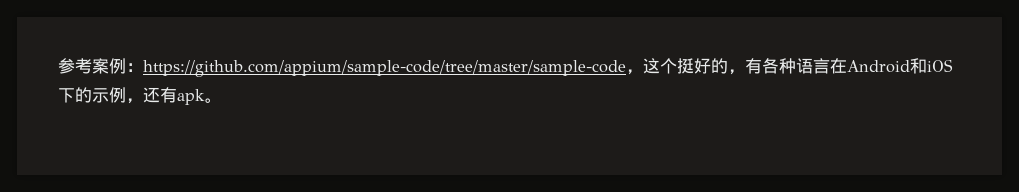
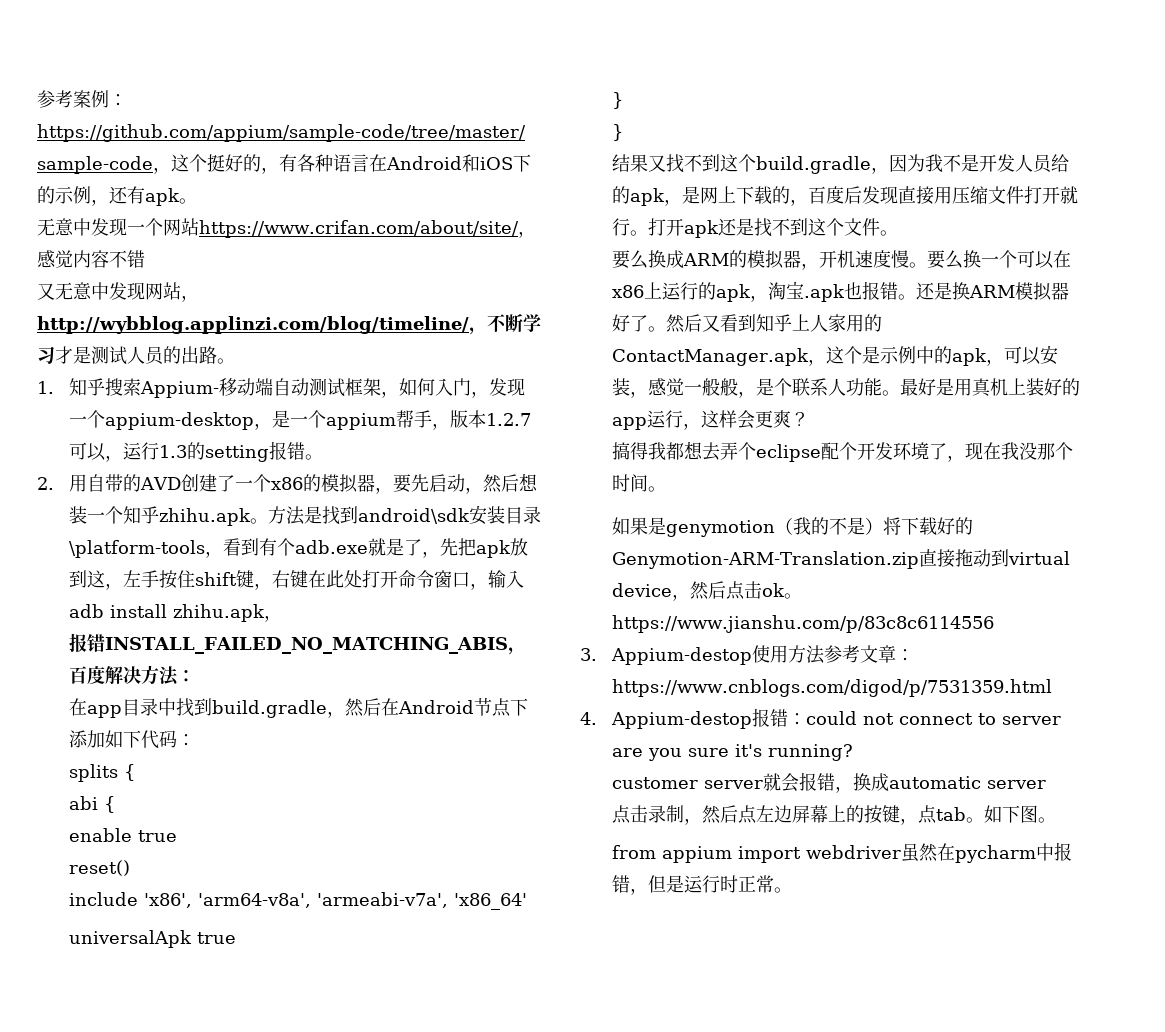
(222, 100) none -> [37,218,536,238] [37,250,145,268] [37,282,199,302] [37,313,541,335] [37,346,235,365] [37,378,526,398] [69,410,532,430] [69,441,324,462] [37,473,539,494] [69,505,542,526] [69,538,529,558] [69,570,525,590] [69,604,283,622] [69,633,527,655] [69,665,196,686] [69,698,529,718] [69,730,196,749] [69,764,136,782] [69,796,116,813] [69,828,178,842] [69,860,131,876] [69,892,528,910] [69,930,237,948] [612,92,624,109] [612,124,624,141] [612,154,1070,174] [612,186,1079,206] [612,218,899,238] [612,250,1072,270] [612,281,1070,302] [612,314,883,333] [612,345,1059,366] [612,378,1081,398] [612,410,810,430] [612,441,1074,462] [612,474,667,492] [612,517,974,537] [612,549,1071,569] [612,581,803,601] [612,615,995,633] [580,645,915,665] [612,679,1053,697] [580,708,1062,729] [612,744,854,761] [612,772,1047,793] [612,805,1057,825] [612,842,1073,863] [612,875,793,895] // 无意中发现一个网站https://www.crifan.com/about/site/，感觉内容不错 // 又无意中发现网站，http://wybblog.applinzi.com/blog/timeline/，不断学习才是测试人员的出路。 // 1.知乎搜索Appium-移动端自动测试框架，如何入门，发现一个appium-desktop，是一个appium帮手，版本1.2.7可以，运行1.3的setting报错。 // 2.用自带的AVD创建了一个x86的模拟器，要先启动，然后想装一个知乎zhihu.apk。方法是找到android\sdk安装目录\platform-tools，看到有个adb.exe就是了，先把apk放到这，左手按住shift键，右键在此处打开命令窗口，输入adb install zhihu.apk， // 报错INSTALL_FAILED_NO_MATCHING_ABIS，百度解决方法： // 在app目录中找到build.gradle，然后在Android节点下添加如下代码： // splits { // abi { // enable true // reset() // include 'x86', 'arm64-v8a', 'armeabi-v7a', 'x86_64' // universalApk true // } // } // 结果又找不到这个build.gradle，因为我不是开发人员给的apk，是网上下载的，百度后发现直接用压缩文件打开就行。打开apk还是找不到这个文件。 // 要么换成ARM的模拟器，开机速度慢。要么换一个可以在x86上运行的apk，淘宝.apk也报错。还是换ARM模拟器好了。然后又看到知乎上人家用的ContactManager.apk，这个是示例中的apk，可以安装，感觉一般般，是个联系人功能。最好是用真机上装好的app运行，这样会更爽？ // 搞得我都想去弄个eclipse配个开发环境了，现在我没那个时间。 // 如果是genymotion（我的不是）将下载好的Genymotion-ARM-Translation.zip直接拖动到virtual device，然后点击ok。https://www.jianshu.com/p/83c8c6114556 // 3. Appium-destop使用方法参考文章：https://www.cnblogs.com/digod/p/7531359.html // 4. Appium-destop报错：could not connect to server are you sure it's running? // customer server就会报错，换成automatic server // 点击录制，然后点左边屏幕上的按键，点tab。如下图。 // from appium import webdriver虽然在pycharm中报错，但是运行时正常。

